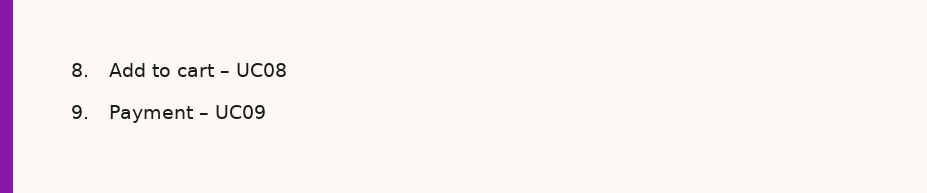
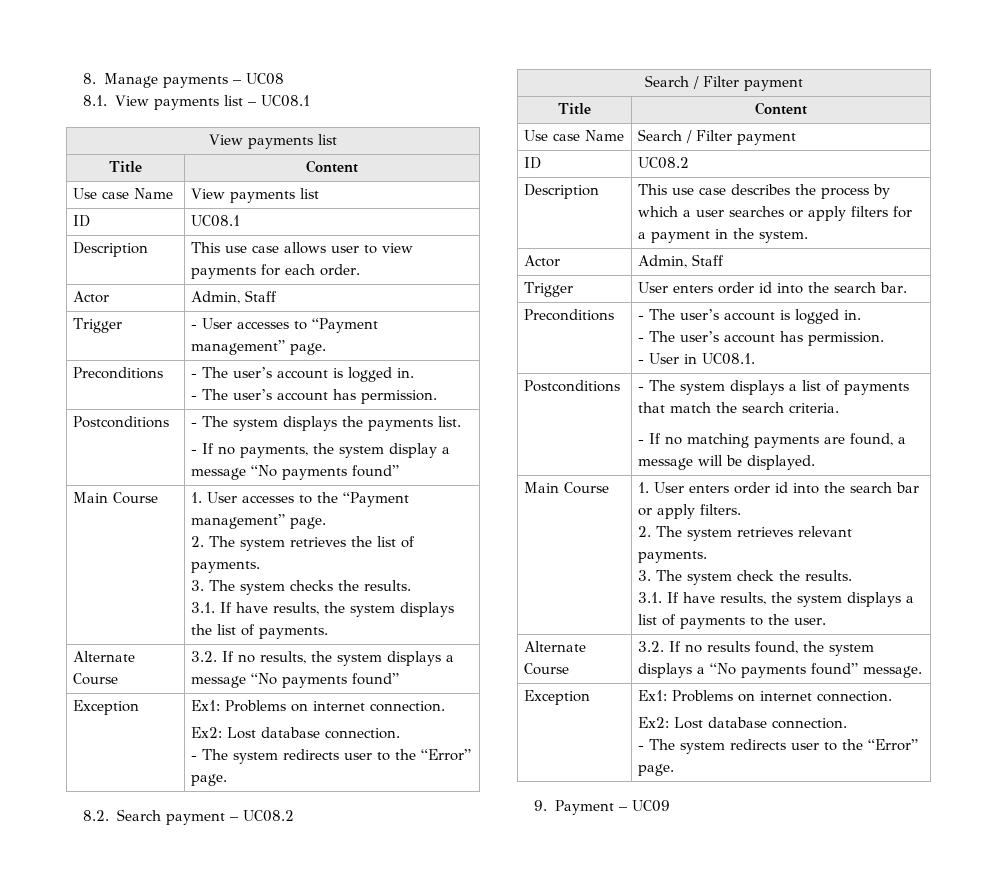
[108,63,214,77] Add to cart -> [103,73,228,88] Manage payments
(287, 70) none -> [83,95,310,110] [209,134,337,149] [109,161,142,173] [306,160,358,173] [72,188,173,199] [190,188,319,203] [72,215,90,227] [190,215,240,227] [72,242,148,257] [190,242,413,254] [190,264,360,279] [72,291,109,303] [190,290,277,304] [72,318,122,333] [190,318,378,333] [190,340,326,355] [72,367,163,379] [190,367,414,382] [190,389,437,404] [72,416,169,428] [190,416,461,431] [190,443,450,458] [190,465,399,480] [72,492,158,504] [190,492,409,507] [190,514,326,529] [190,536,415,551] [190,561,260,573] [190,580,411,595] [190,602,454,617] [190,624,328,639] [72,651,135,662] [72,673,118,685] [190,651,454,666] [190,673,399,688] [72,700,139,715] [190,700,445,712] [190,727,400,739] [190,749,471,764] [190,774,227,786] [83,809,294,825] [645,75,803,91] [558,103,591,115] [755,102,807,115] [523,130,624,141] [637,129,796,145] [523,157,541,169] [637,157,689,169] [523,184,599,199] [637,184,890,199] [637,206,912,221] [637,228,808,243] [523,255,560,267] [637,254,724,268] [523,282,573,297] [637,282,907,294] [523,309,614,321] [637,309,861,324] [637,331,884,346] [637,353,755,365] [523,380,620,392] [637,380,909,395] [637,402,839,413] [637,433,906,448] [637,455,815,470] [523,482,609,494] [637,482,919,494] [637,504,741,519] [637,526,852,541] [637,551,707,563] [637,570,852,585] [637,592,914,607] [637,614,826,629] [523,641,586,652] [523,663,569,675] [637,641,874,656] [637,663,922,678] [523,690,590,705] [637,690,892,702] [637,717,847,729] [637,739,918,754] [637,764,674,776] // 8.1. View payments list – UC08.1 // View payments list // Title | Content // Use case Name | View payments list // ID | UC08.1 // Description | This use case allows user to view payments for each order. // Actor | Admin, Staff // Trigger | - User accesses to “Payment management” page. // Preconditions | - The user’s account is logged in. // - The user’s account has permission. // Postconditions | - The system displays the payments list. // - If no payments, the system display a message “No payments found” // Main Course | 1. User accesses to the “Payment management” page. // 2. The system retrieves the list of payments. // 3. The system checks the results. // 3.1. If have results, the system displays the list of payments. // Alternate Course | 3.2. If no results, the system displays a message “No payments found” // Exception | Ex1: Problems on internet connection. // Ex2: Lost database connection. // - The system redirects user to the “Error” page. // 8.2. Search payment – UC08.2 // Search / Filter payment // Title | Content // Use case Name | Search / Filter payment // ID | UC08.2 // Description | This use case describes the process by which a user searches or apply filters for a payment in the system. // Actor | Admin, Staff // Trigger | User enters order id into the search bar. // Preconditions | - The user’s account is logged in. // - The user’s account has permission. // - User in UC08.1. // Postconditions | - The system displays a list of payments that match the search criteria. // - If no matching payments are found, a message will be displayed. // Main Course | 1. User enters order id into the search bar or apply filters. // 2. The system retrieves relevant payments. // 3. The system check the results. // 3.1. If have results, the system displays a list of payments to the user. // Alternate Course | 3.2. If no results found, the system displays a “No payments found” message. // Exception | Ex1: Problems on internet connection. // Ex2: Lost database connection. // - The system redirects user to the “Error” page.

